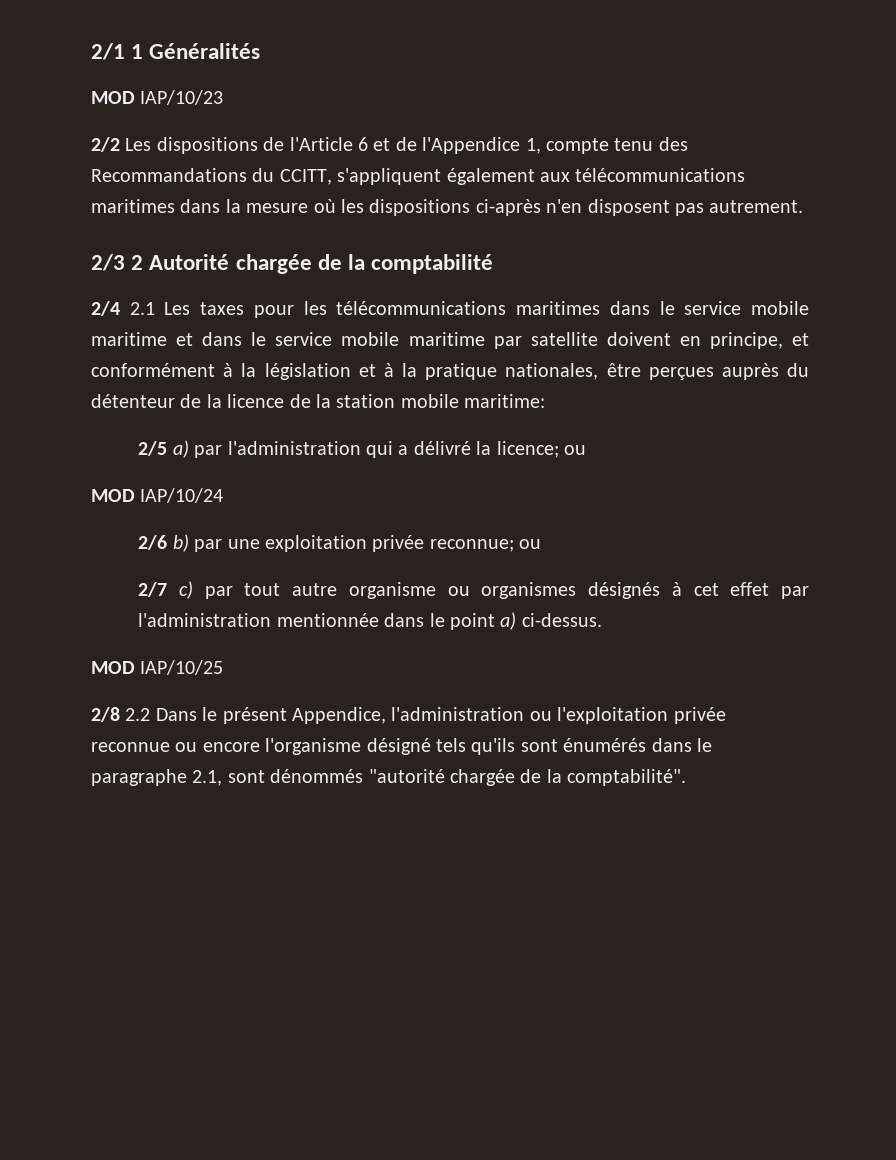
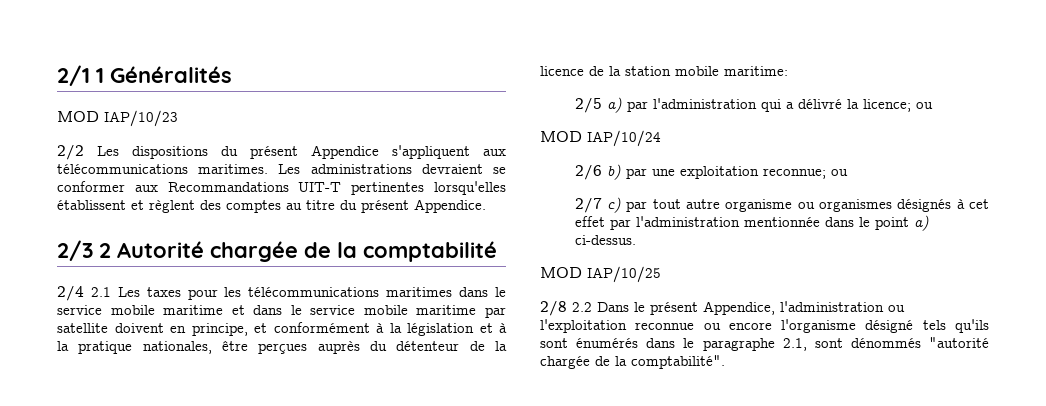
[263,137,688,154] [91,168,746,185] [91,199,804,216] de l'Article 6 et de l'Appendice 1, compte tenu des Recommandations du CCITT, s'appliquent également aux télécommunications maritimes dans la mesure où les dispositions ci-après n'en disposent pas autrement. -> [221,145,506,159] [57,164,506,174] [57,181,506,195] [57,199,486,213] du présent Appendice s'appliquent aux télécommunications maritimes. Les administrations devraient se conformer aux Recommandations UIT-T pertinentes lorsqu'elles établissent et règlent des comptes au titre du présent Appendice.
[372,535,425,552] privée -> (759, 172) none
[673,707,726,724] privée -> (627, 326) none

